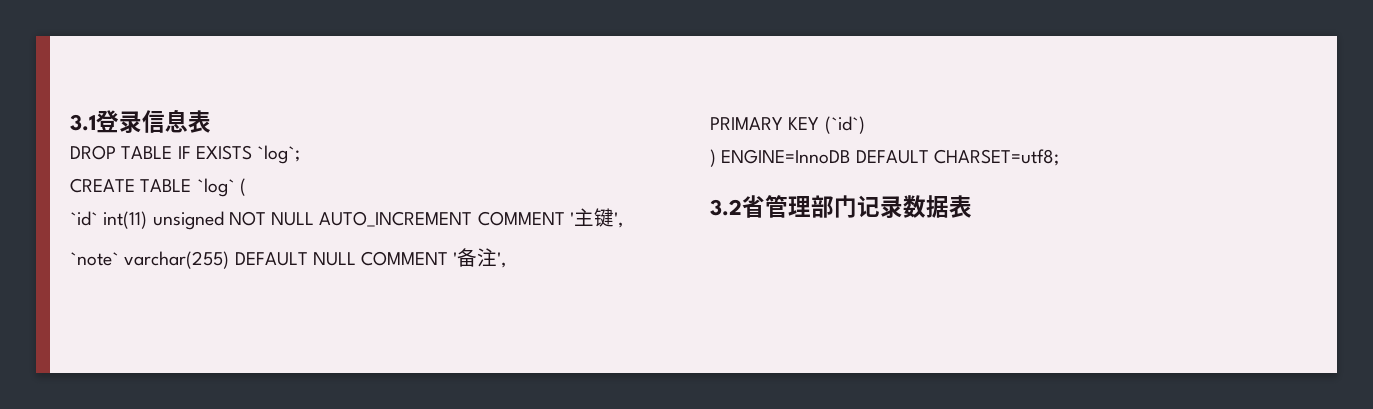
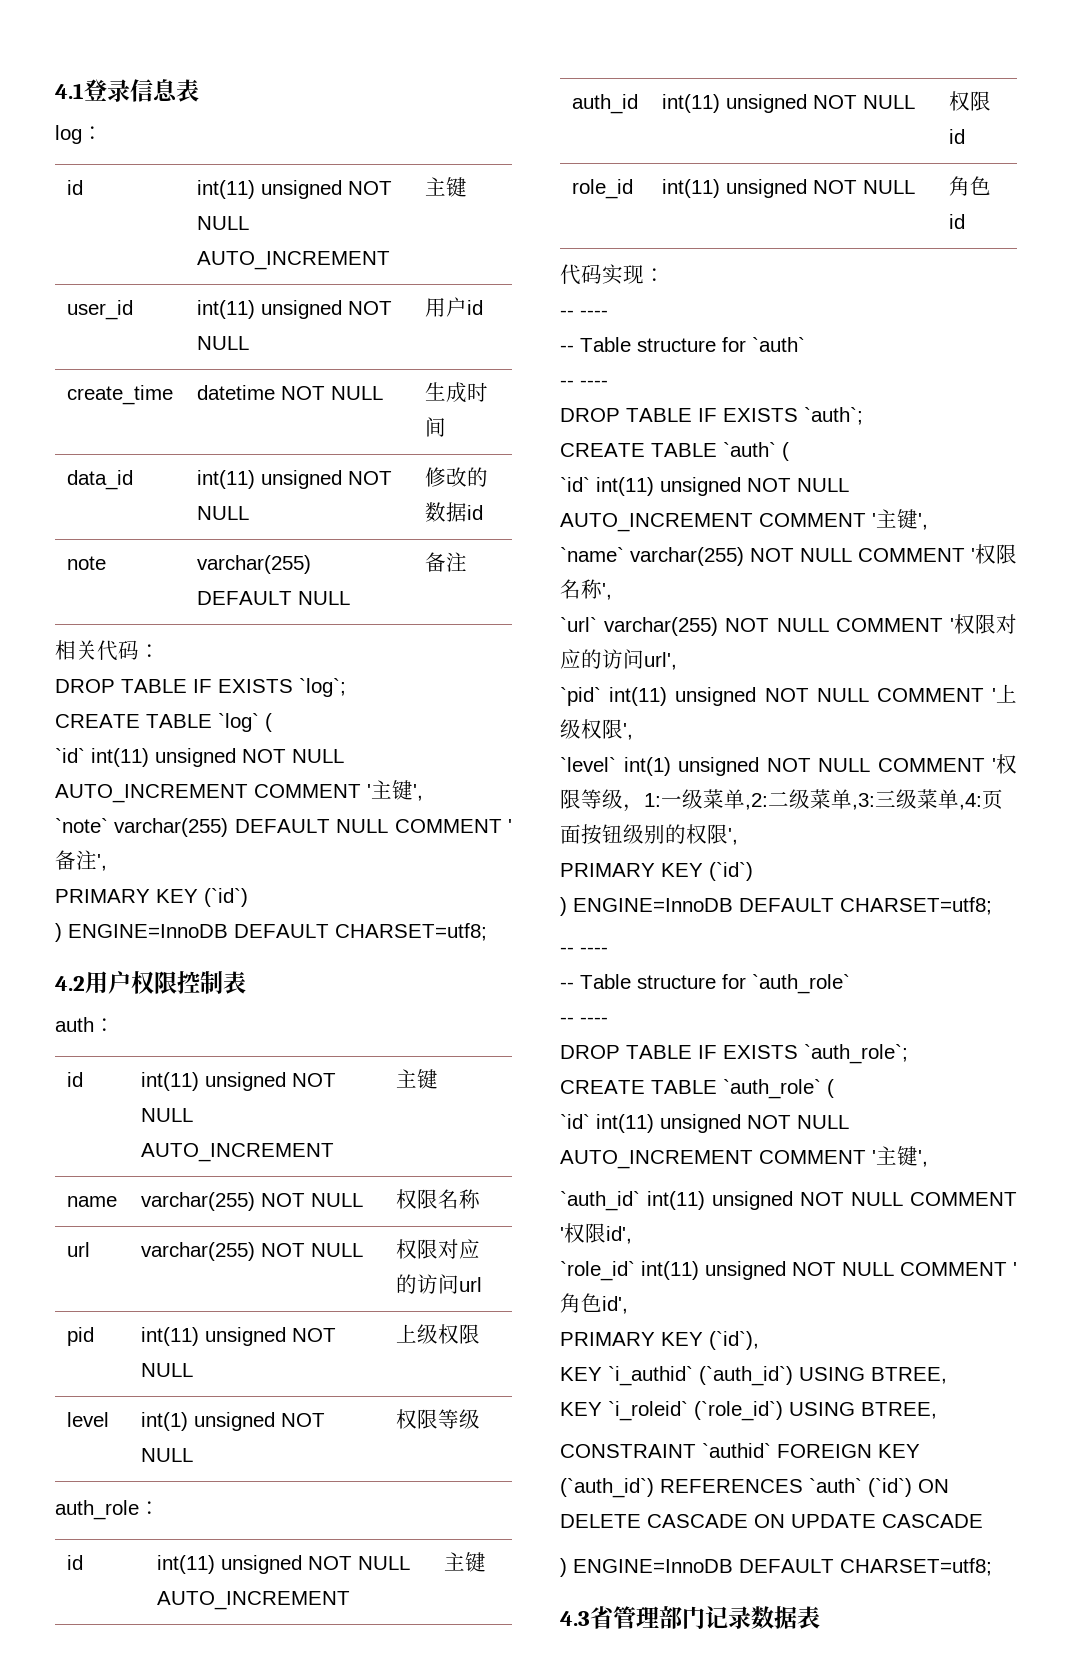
[70,114,96,131] 3.1 -> [55,83,84,99] 4.1
(211, 121) none -> [55,125,103,144] [66,180,83,195] [196,180,392,199] [196,216,249,230] [196,251,390,270] [424,177,467,197] [66,300,133,320] [196,300,392,319] [196,336,249,350] [424,297,483,317] [66,385,173,405] [196,385,383,400] [424,382,488,403] [424,417,446,437] [66,470,133,490] [196,470,392,489] [196,506,249,520] [424,467,488,487] [424,502,483,522] [66,556,106,570] [196,555,311,574] [196,591,350,605] [424,552,467,572] [55,640,160,661] // log： // id | int(11) unsigned NOT NULL AUTO_INCREMENT | 主键 // user_id | int(11) unsigned NOT NULL | 用户id // create_time | datetime NOT NULL | 生成时间 // data_id | int(11) unsigned NOT NULL | 修改的数据id // note | varchar(255) DEFAULT NULL | 备注 // 相关代码：
[710,199,742,216] 3.2 -> [55,971,246,994] [55,1017,115,1032] [66,1072,83,1087] [140,1072,336,1091] [140,1108,193,1122] [140,1143,334,1162] [395,1069,438,1089] [66,1196,117,1207] [140,1192,363,1211] [395,1189,480,1209] [66,1242,90,1257] [140,1242,363,1261] [395,1239,480,1259] [395,1274,482,1294] [66,1327,94,1346] [140,1327,336,1346] [140,1363,193,1377] [395,1324,480,1344] [66,1412,109,1427] [140,1412,325,1431] [140,1448,193,1462] [395,1409,480,1429] [55,1500,160,1520] [66,1555,83,1570] [156,1555,410,1574] [156,1591,350,1610] [443,1552,486,1572] [571,94,638,114] [661,94,915,113] [948,91,991,111] [948,129,965,144] [571,179,633,199] [661,179,915,198] [948,176,991,196] [948,214,965,229] [560,264,665,285] [560,310,608,317] [560,337,805,352] [560,380,608,387] [560,407,863,425] [560,442,789,461] [560,477,849,496] [560,509,928,532] [560,544,1017,566] [560,579,612,600] [560,614,1017,636] [560,649,677,670] [560,684,1017,706] [560,719,633,740] [560,754,1017,776] [560,789,1003,812] [560,824,738,845] [560,862,753,881] [560,897,992,916] [560,947,608,954] [560,974,850,994] [560,1017,608,1024] [560,1044,908,1064] [560,1079,834,1099] [560,1114,849,1133] [560,1146,928,1169] [560,1191,1017,1211] [560,1223,632,1244] [560,1261,1017,1281] [560,1293,628,1314] [560,1331,759,1350] [560,1366,947,1386] [560,1401,937,1421] [560,1443,920,1458] [560,1478,949,1498] [560,1514,983,1528] [560,1558,992,1577] [560,1611,590,1626] 4.2用户权限控制表 // auth： // id | int(11) unsigned NOT NULL AUTO_INCREMENT | 主键 // name | varchar(255) NOT NULL | 权限名称 // url | varchar(255) NOT NULL | 权限对应的访问url // pid | int(11) unsigned NOT NULL | 上级权限 // level | int(1) unsigned NOT NULL | 权限等级 // auth_role： // id | int(11) unsigned NOT NULL AUTO_INCREMENT | 主键 // auth_id | int(11) unsigned NOT NULL | 权限id // role_id | int(11) unsigned NOT NULL | 角色id // 代码实现： // -- ---- // -- Table structure for `auth` // -- ---- // DROP TABLE IF EXISTS `auth`; // CREATE TABLE `auth` ( // `id` int(11) unsigned NOT NULL AUTO_INCREMENT COMMENT '主键', // `name` varchar(255) NOT NULL COMMENT '权限名称', // `url` varchar(255) NOT NULL COMMENT '权限对应的访问url', // `pid` int(11) unsigned NOT NULL COMMENT '上级权限', // `level` int(1) unsigned NOT NULL COMMENT '权限等级，1:一级菜单,2:二级菜单,3:三级菜单,4:页面按钮级别的权限', // PRIMARY KEY (`id`) // ) ENGINE=InnoDB DEFAULT CHARSET=utf8; // -- ---- // -- Table structure for `auth_role` // -- ---- // DROP TABLE IF EXISTS `auth_role`; // CREATE TABLE `auth_role` ( // `id` int(11) unsigned NOT NULL AUTO_INCREMENT COMMENT '主键', // `auth_id` int(11) unsigned NOT NULL COMMENT '权限id', // `role_id` int(11) unsigned NOT NULL COMMENT '角色id', // PRIMARY KEY (`id`), // KEY `i_authid` (`auth_id`) USING BTREE, // KEY `i_roleid` (`role_id`) USING BTREE, // CONSTRAINT `authid` FOREIGN KEY (`auth_id`) REFERENCES `auth` (`id`) ON DELETE CASCADE ON UPDATE CASCADE // ) ENGINE=InnoDB DEFAULT CHARSET=utf8; // 4.3

